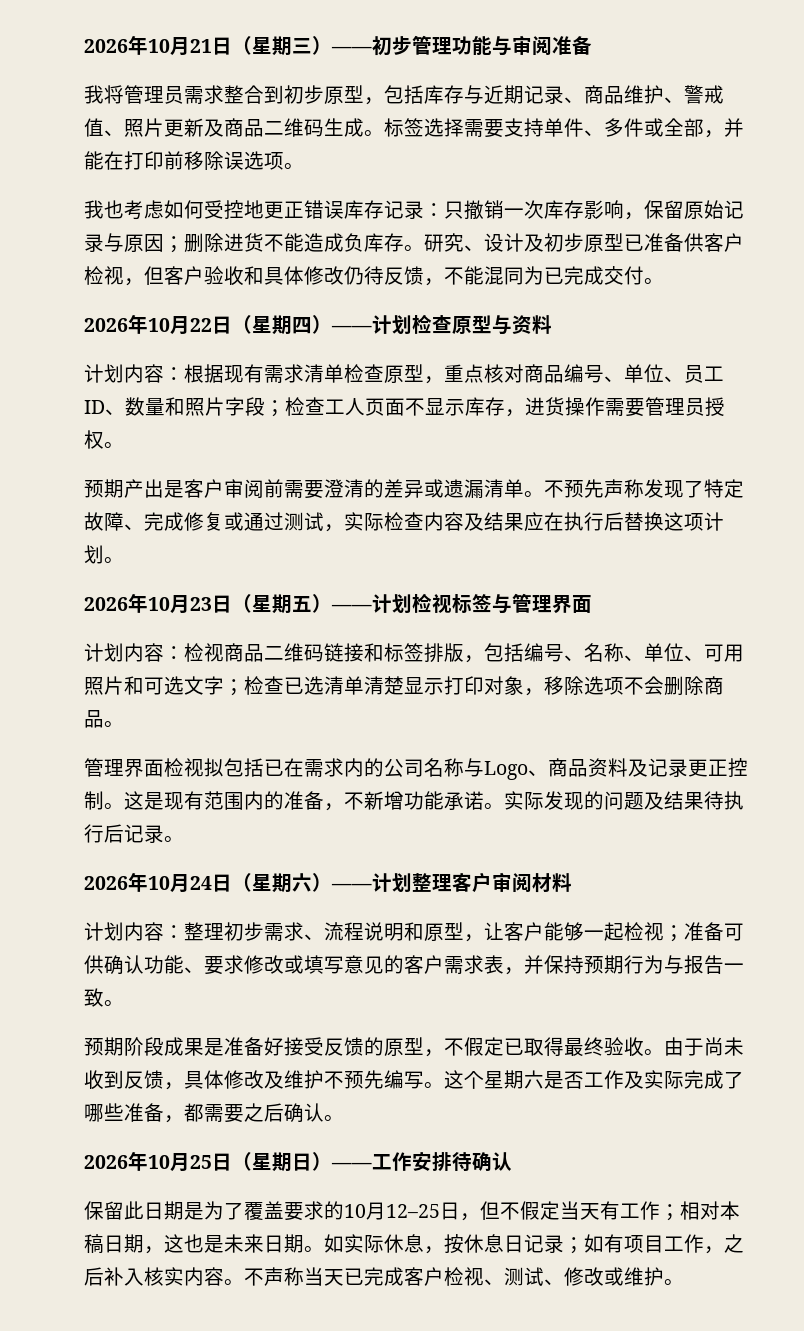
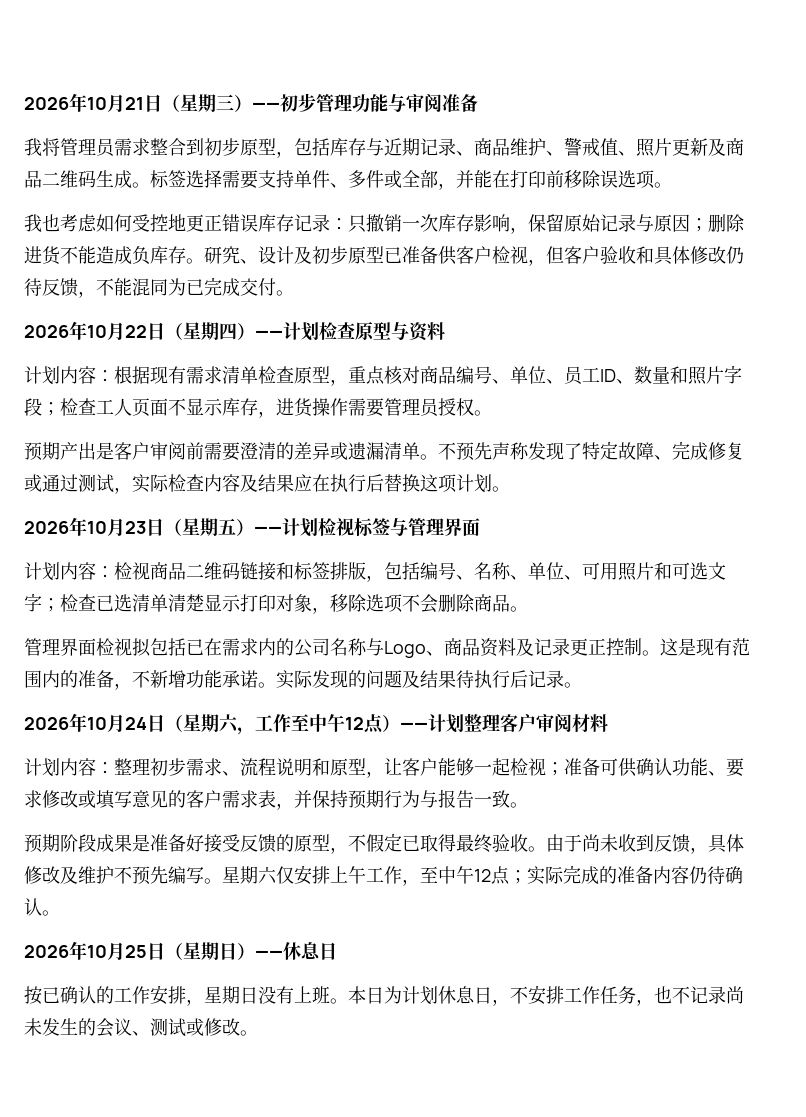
(312, 882) none -> [237,714,384,735] ，工作至中午12点
[444,1070,744,1089] [84,1103,284,1123] 这个星期六是否工作及实际完成了哪些准备，都需要之后 -> [222,865,725,886] 星期六仅安排上午工作，至中午12点；实际完成的准备内容仍待
[372,1152,512,1171] [84,1201,740,1221] [84,1234,744,1254] [84,1267,664,1286] 工作安排待确认 // 保留此日期是为了覆盖要求的10月12–25日，但不假定当天有工作；相对本稿日期，这也是未来日期。如实际休息，按休息日记录；如有项目工作，之后补入核实内容。不声称当天已完成客户检视、测试、修改或维护 -> [283,942,337,960] [24,985,744,1006] [24,1018,240,1037] 休息日 // 按已确认的工作安排，星期日没有上班。本日为计划休息日，不安排工作任务，也不记录尚未发生的会议、测试或修改

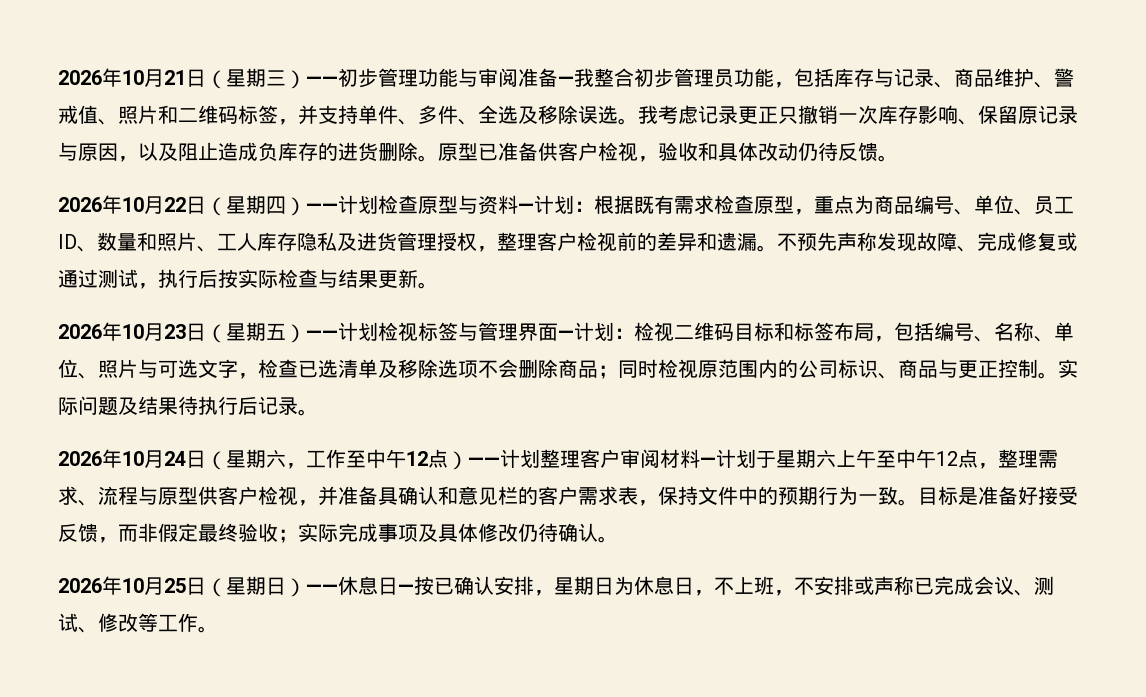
[24,138,276,157] // 我将管理员需求整合到初步原型 -> [558,68,774,88] —我整合初步管理员功能
[384,138,420,156] 近期 -> (894, 77) none
[672,138,744,156] [24,169,564,190] 更新及商品二维码生成。标签选择需要支持单件、多件或全部，并能在打印前 -> [158,105,538,125] 和二维码标签，并支持单件、多件、全选及
[636,170,672,189] [24,214,348,232] 项。 // 我也考虑如何受控地更正错误库存记录： -> [618,105,778,125] 。我考虑记录更正
[510,214,745,234] [24,246,348,265] ，保留原始记录与原因；删除进货不能造成负库存。研究、设计及初步 -> [958,105,1078,125] [58,142,438,162] 、保留原记录与原因，以及阻止造成负库存的进货删除。
[546,246,600,264] 但客户 -> (658, 159) none
[690,246,726,264] 修改 -> [758,142,798,161] 改动
[78,277,276,298] ，不能混同为已完成交付 -> (878, 152) none
[24,366,258,385] // 计划内容：根据现有需求清单 -> [518,195,714,214] —计划：根据既有需求
[384,366,420,385] 核对 -> [854,195,874,214] 为
[724,365,742,384] [24,398,492,418] [24,442,420,461] 字段；检查工人页面不显示库存，进货操作需要管理员授权。 // 预期产出是客户审阅前需要澄清的差异或遗漏清单 -> [197,232,757,252] 、工人库存隐私及进货管理授权，整理客户检视前的差异和遗漏
[564,441,618,460] 了特定 -> (917, 242) none
[132,474,492,493] 实际检查内容及结果应在执行后替换这项计划 -> [158,269,418,288] 执行后按实际检查与结果更新
[24,562,366,581] // 计划内容：检视商品二维码链接和标签排版 -> [558,322,874,342] —计划：检视二维码目标和标签布局
[582,562,672,581] 可用照片和 -> [98,359,158,378] 照片与
[42,598,60,612] ； -> [238,373,258,379] ，
[168,594,330,614] 清楚显示打印对象， -> [378,360,398,378] 及
[510,606,528,612] [24,638,750,658] [24,670,366,690] 。 // 管理界面检视拟包括已在需求内的公司名称与Logo、商品资料及记录更正控制。这是现有范围内的准备，不新增功能承诺。实际发现的 -> [598,359,1078,379] [58,397,78,415] ；同时检视原范围内的公司标识、商品与更正控制。实际
[24,758,744,778] [24,790,168,809] // 计划内容：整理初步需求、流程说明和原型，让客户能够一起检视；准备可供确认功能、要求修改或填写意见 -> [700,449,1058,469] [58,486,518,506] —计划于星期六上午至中午12点，整理需求、流程与原型供客户检视，并准备具确认和意见栏
[294,790,348,808] 并保持 -> [658,486,778,505] 保持文件中的
[420,789,474,808] 与报告 -> (858, 495) none
[24,834,132,853] // 预期阶段成果 -> [918,486,958,505] 目标
[276,833,744,854] [24,865,689,886] 的原型，不假定已取得最终验收。由于尚未收到反馈，具体修改及维护不预先编写。星期六仅安排上午工作，至中午12点；实际完成的准备内容 -> [98,523,518,543] ，而非假定最终验收；实际完成事项及具体修改
(337, 951) // -> [398,584,414,593] —
[96,986,150,1004] 的工作 -> (494, 585) none
[258,985,744,1006] [24,1018,240,1037] 没有上班。本日为计划休息日，不安排工作任务，也不记录尚未发生的会议、测试或修改 -> [614,576,1054,596] [58,613,198,633] 为休息日，不上班，不安排或声称已完成会议、测试、修改等工作

